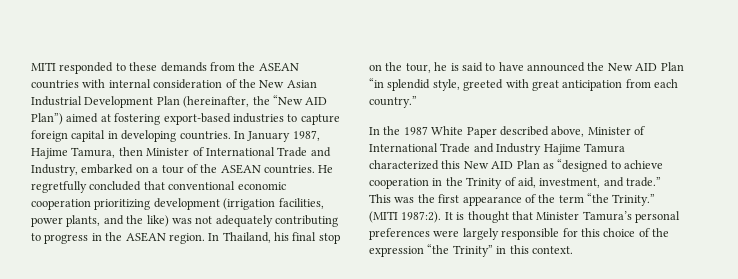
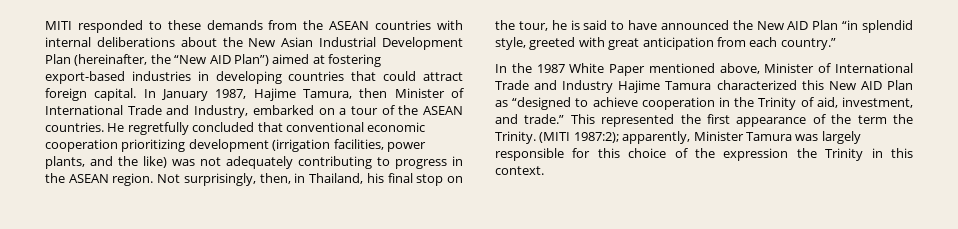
[153,79,237,89] consideration of -> [96,37,217,47] deliberations about
[287,114,340,125] [31,130,231,142] to capture foreign capital in developing countries. -> [197,71,463,84] [45,88,137,101] in developing countries that could attract foreign capital.
[208,233,220,241] In -> [157,173,306,186] Not surprisingly, then, in
[499,126,549,136] described -> [648,63,715,73] mentioned
[394,197,415,203] was -> [601,114,675,127] represented
[587,193,656,206] [369,211,680,223] [369,228,460,240] “the Trinity.” (MITI 1987:2). It is thought that Minister Tamura’s personal preferences were -> [893,114,913,124] [495,131,819,144] the Trinity. (MITI 1987:2); apparently, Minister Tamura was
[427,244,493,257] “the Trinity” -> [796,148,864,161] the Trinity

